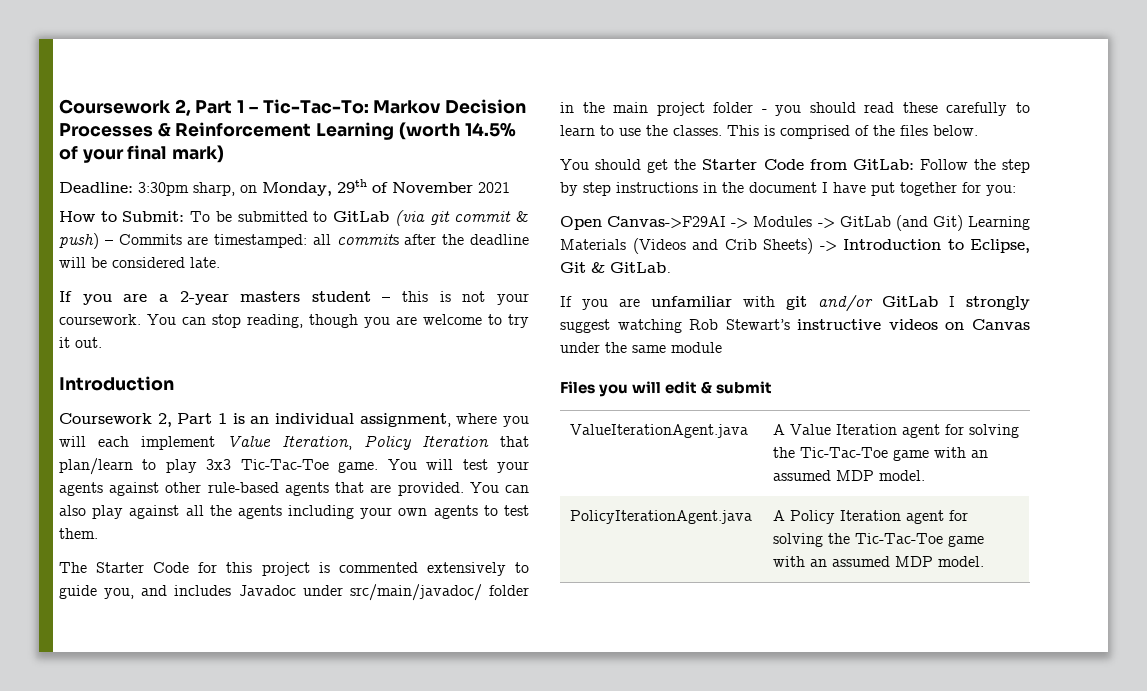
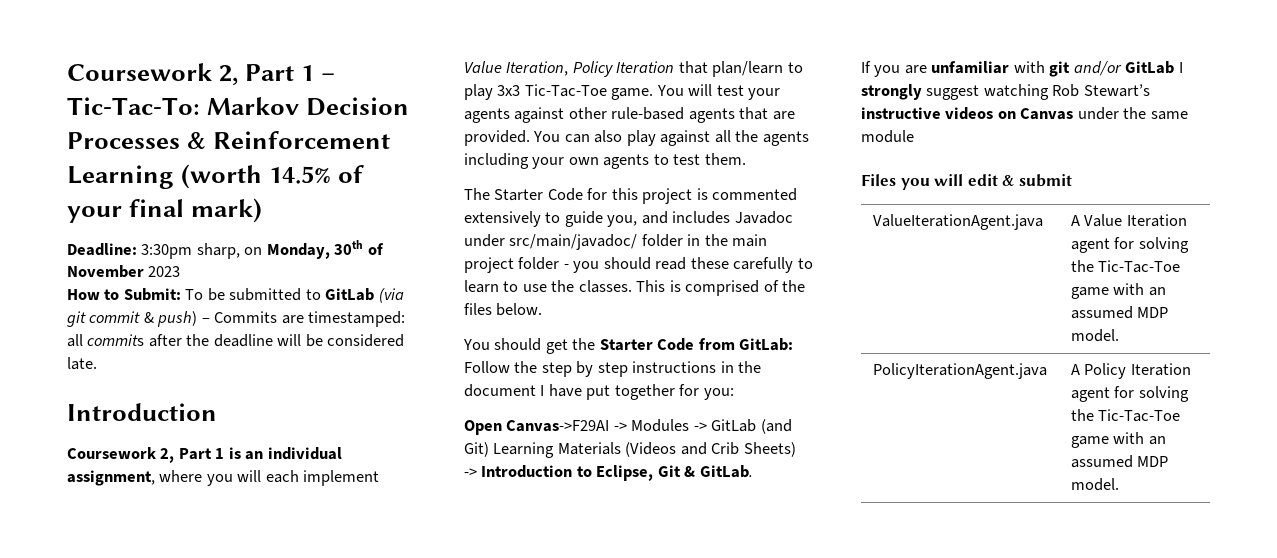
[337,179,367,193] 29th -> [334,240,364,255] 30th
[478,182,510,193] 2021 -> [148,266,181,277] 2023
[59,291,529,305] [59,314,529,328] [59,337,102,348] // If you are a 2-year masters student – this is not your coursework. You can stop reading, though you are welcome to try it out. -> (97, 363) none

